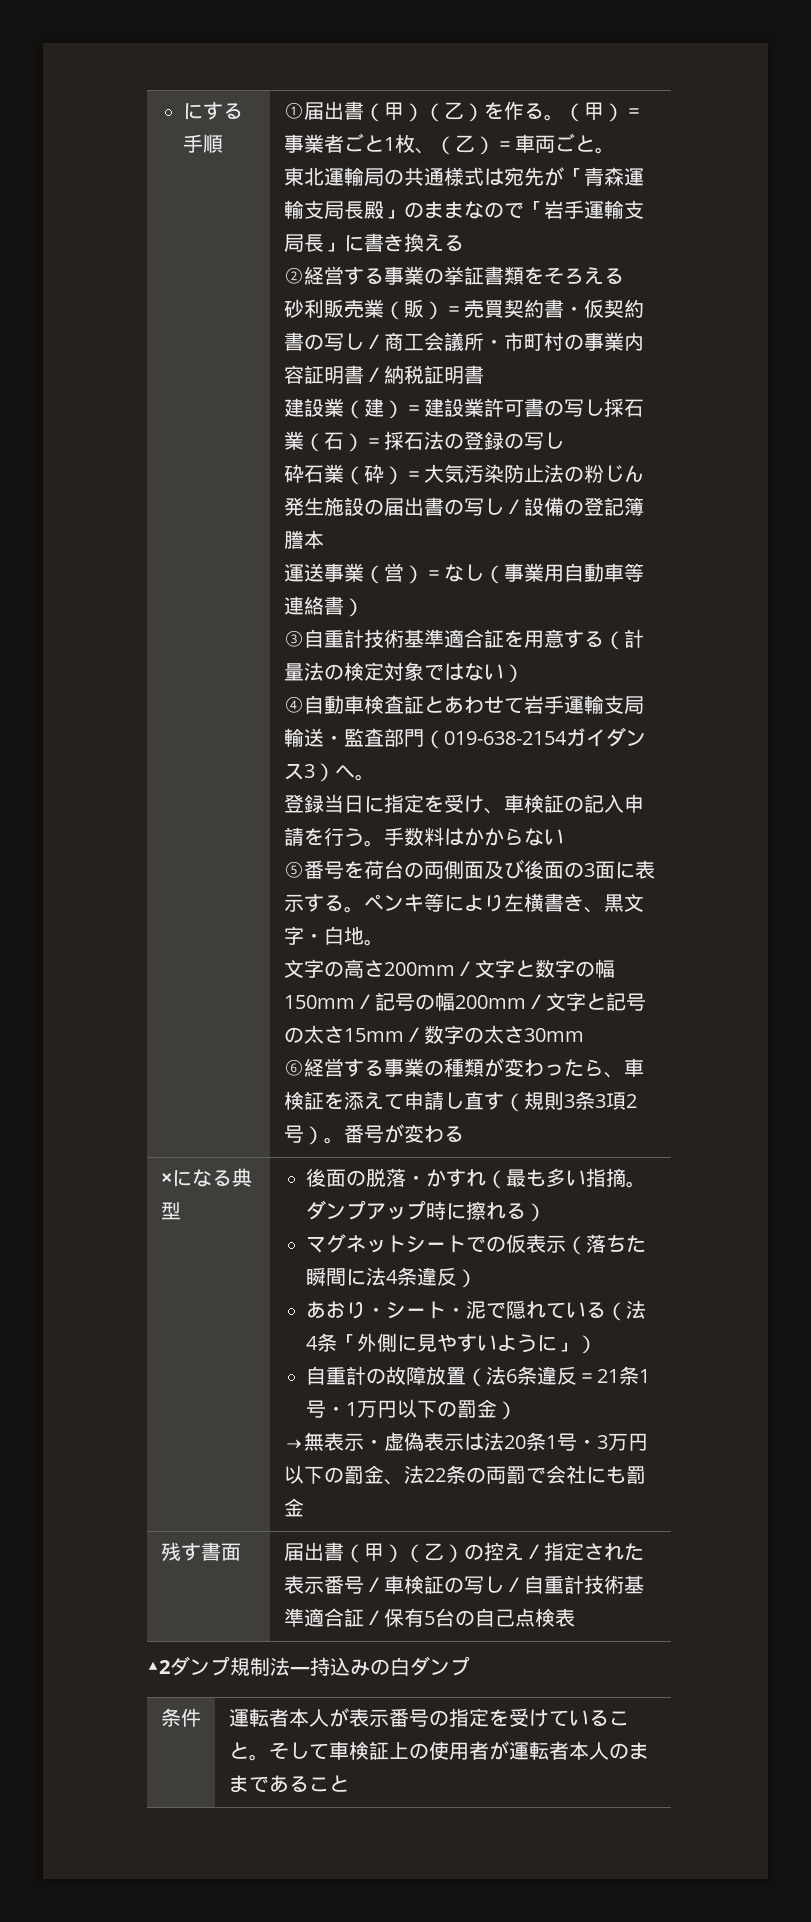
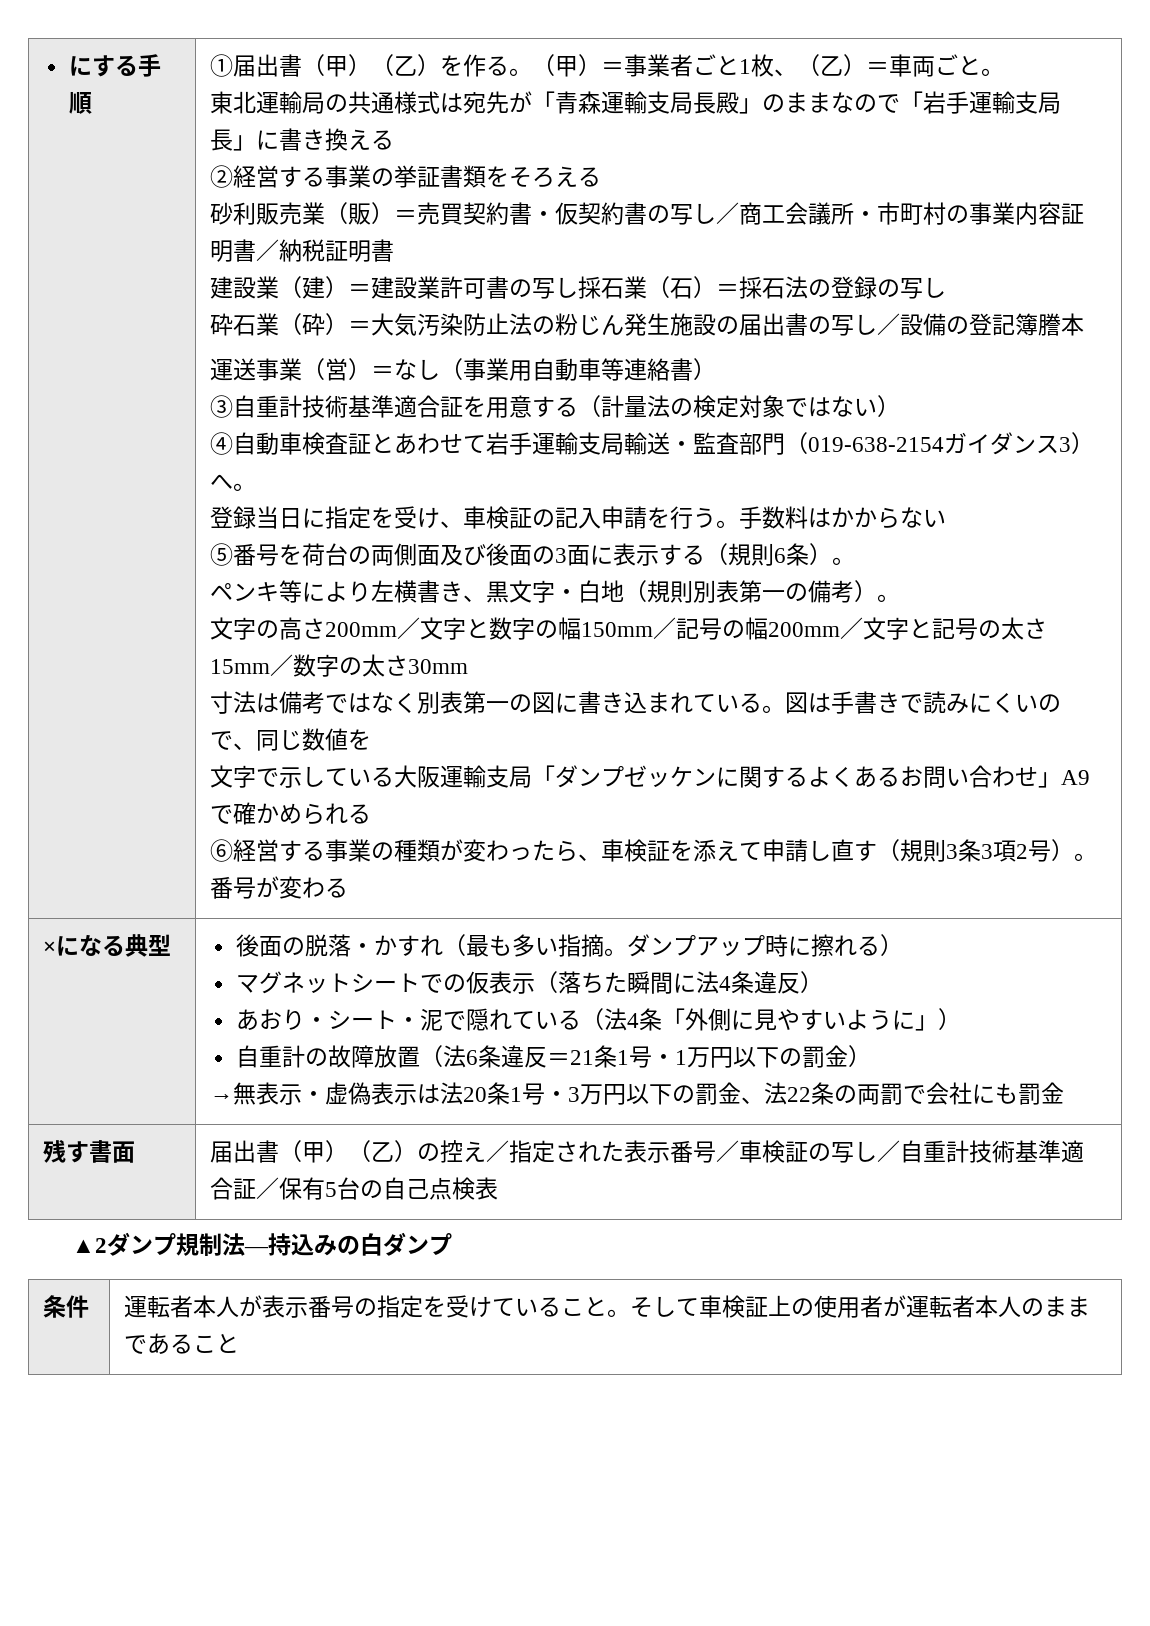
[344,906,365,913] 。 -> [705,543,856,566] （規則6条）。 //
(365, 935) none -> [624,580,878,603] （規則別表第一の備考）
(585, 1035) none -> [210,691,1062,714] [210,728,372,751] [210,765,1091,788] [210,802,372,825] // 寸法は備考ではなく別表第一の図に書き込まれている。図は手書きで読みにくいので、同じ数値を // 文字で示している大阪運輸支局「ダンプゼッケンに関するよくあるお問い合わせ」A9で確かめられる

